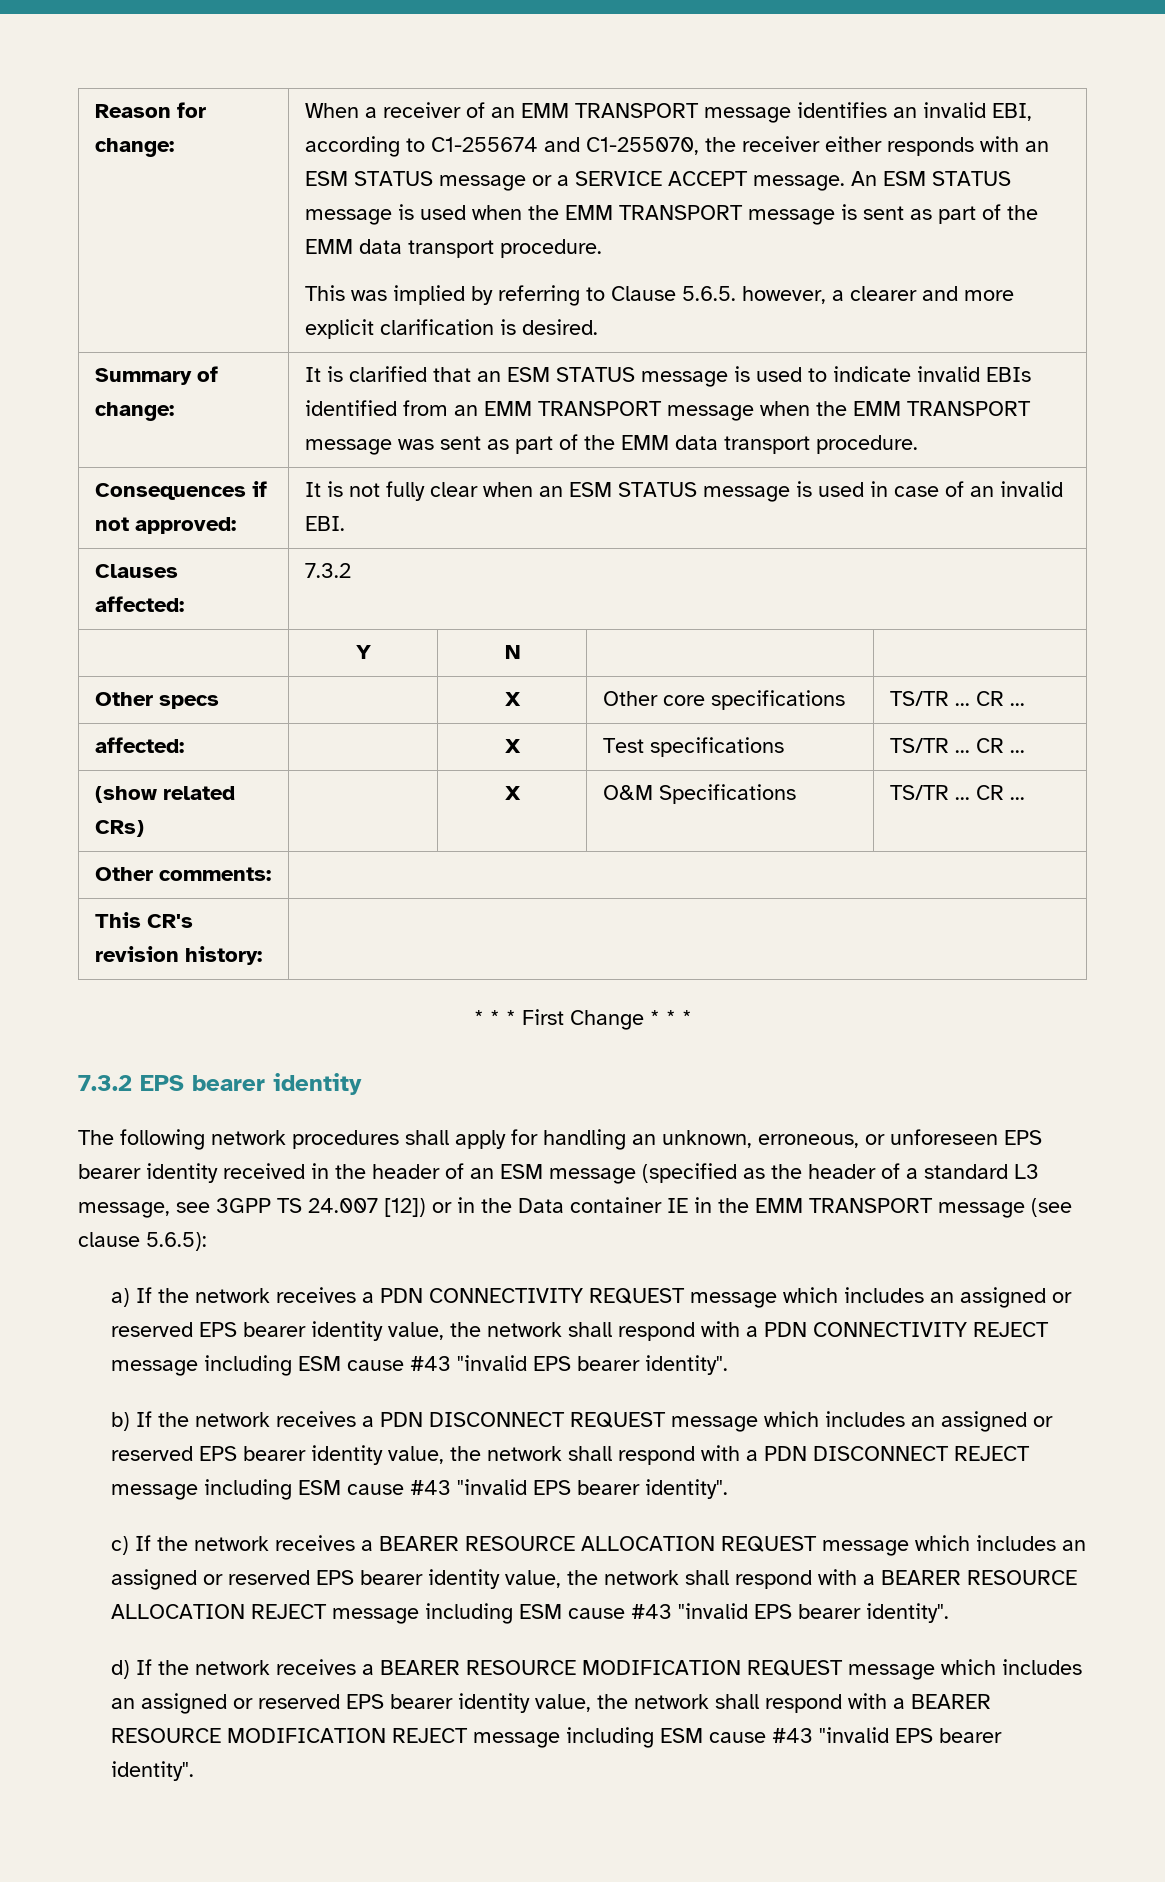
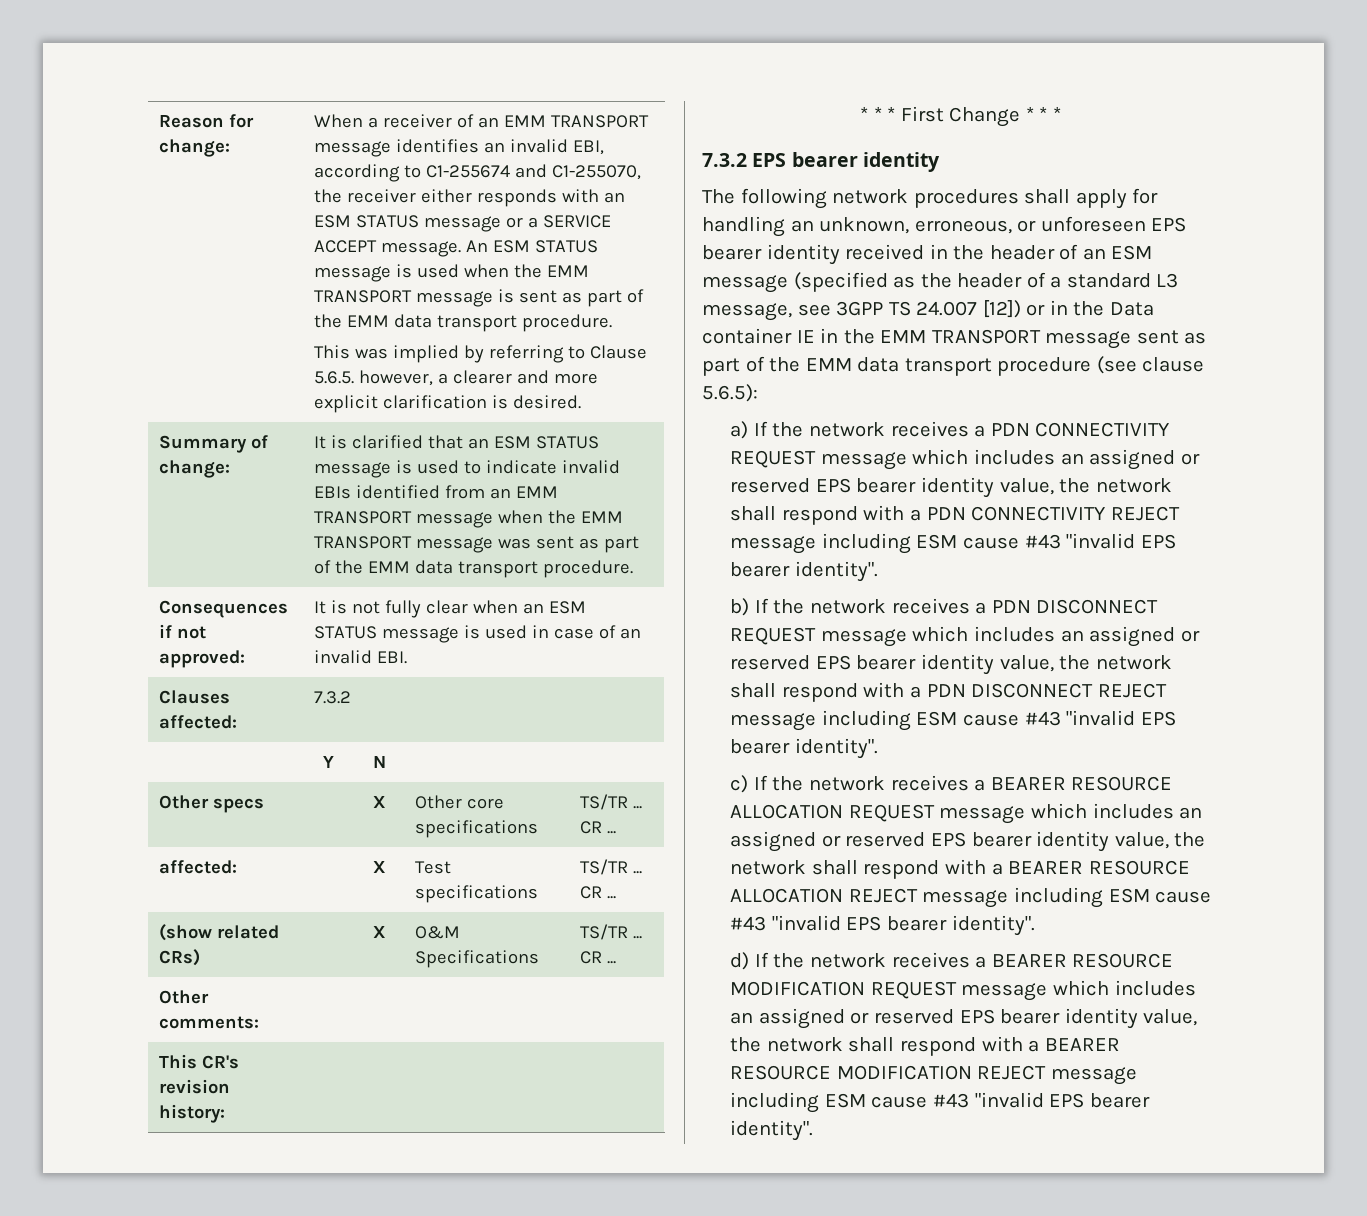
(1025, 1210) none -> [1136,330,1207,344] [702,356,1092,376] sent as part of the EMM data transport procedure

